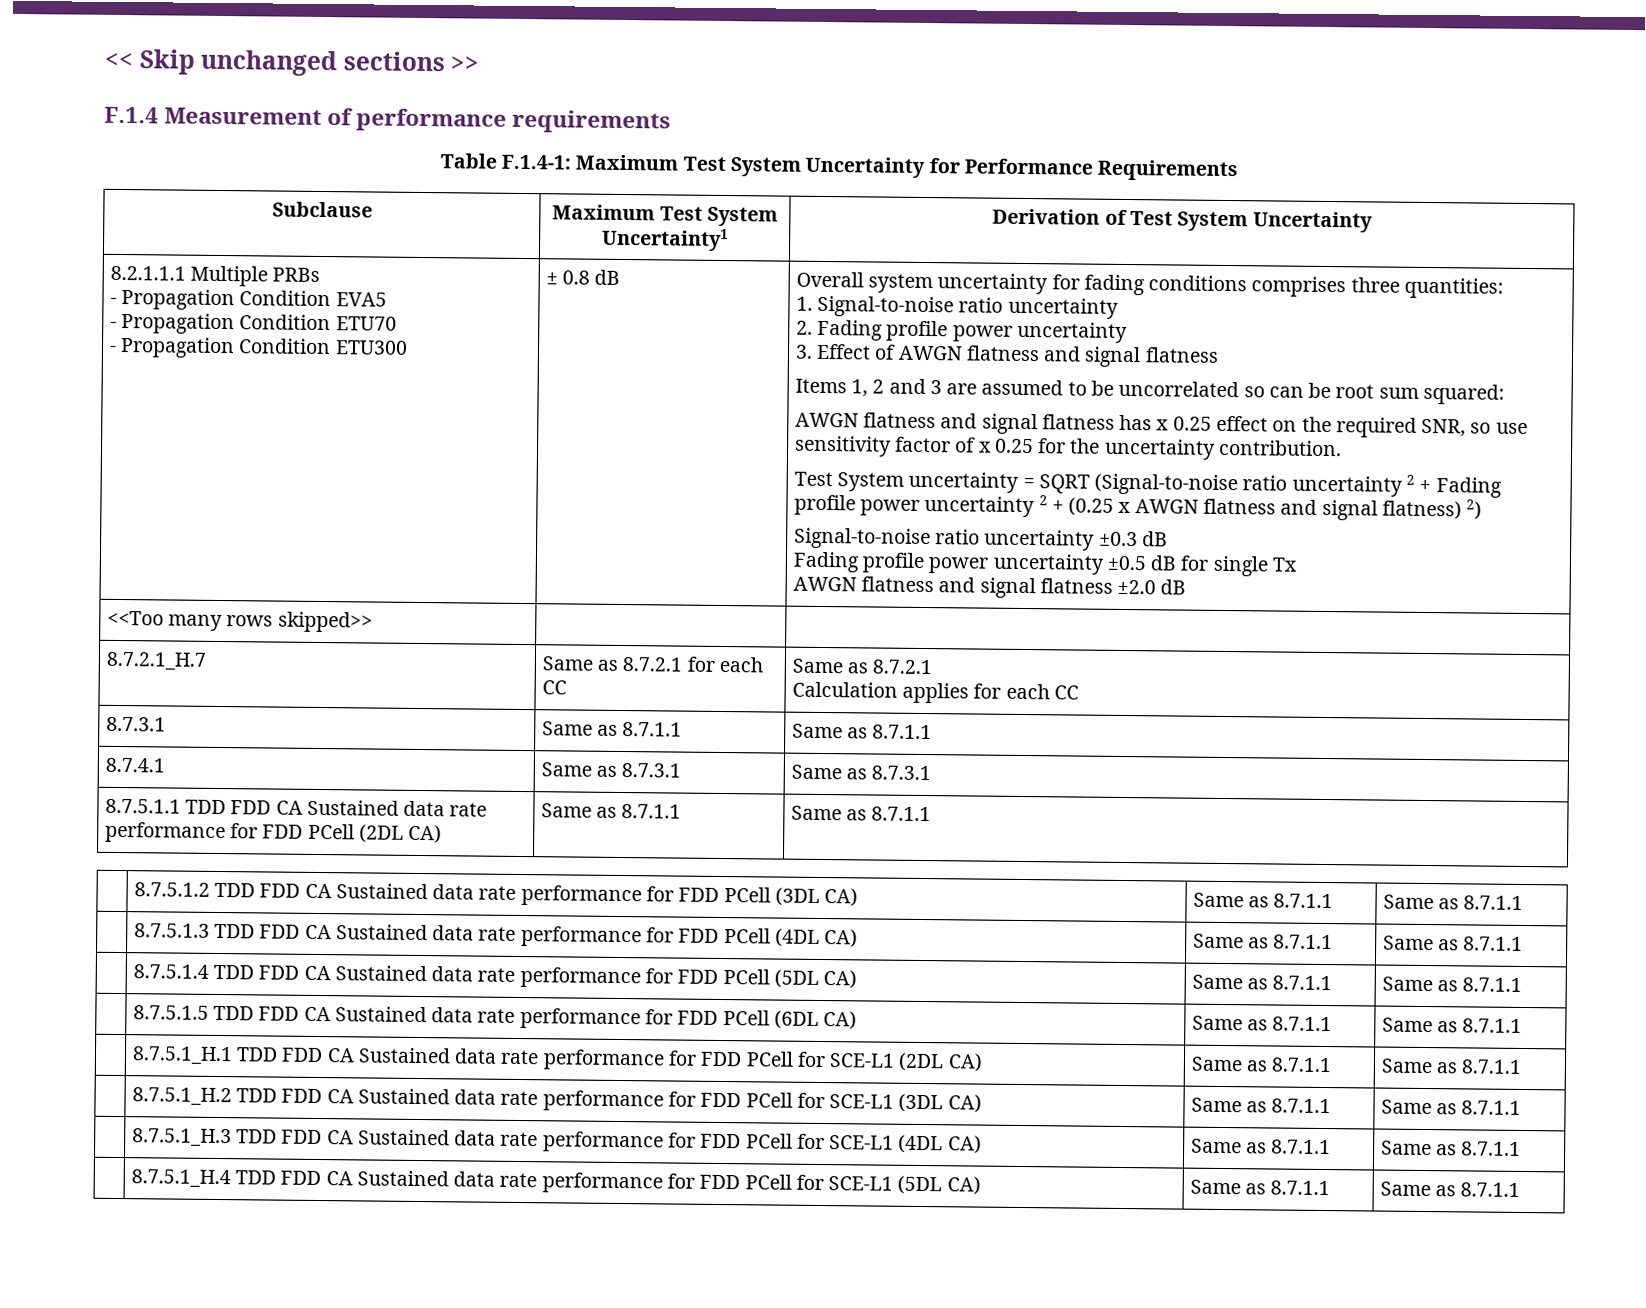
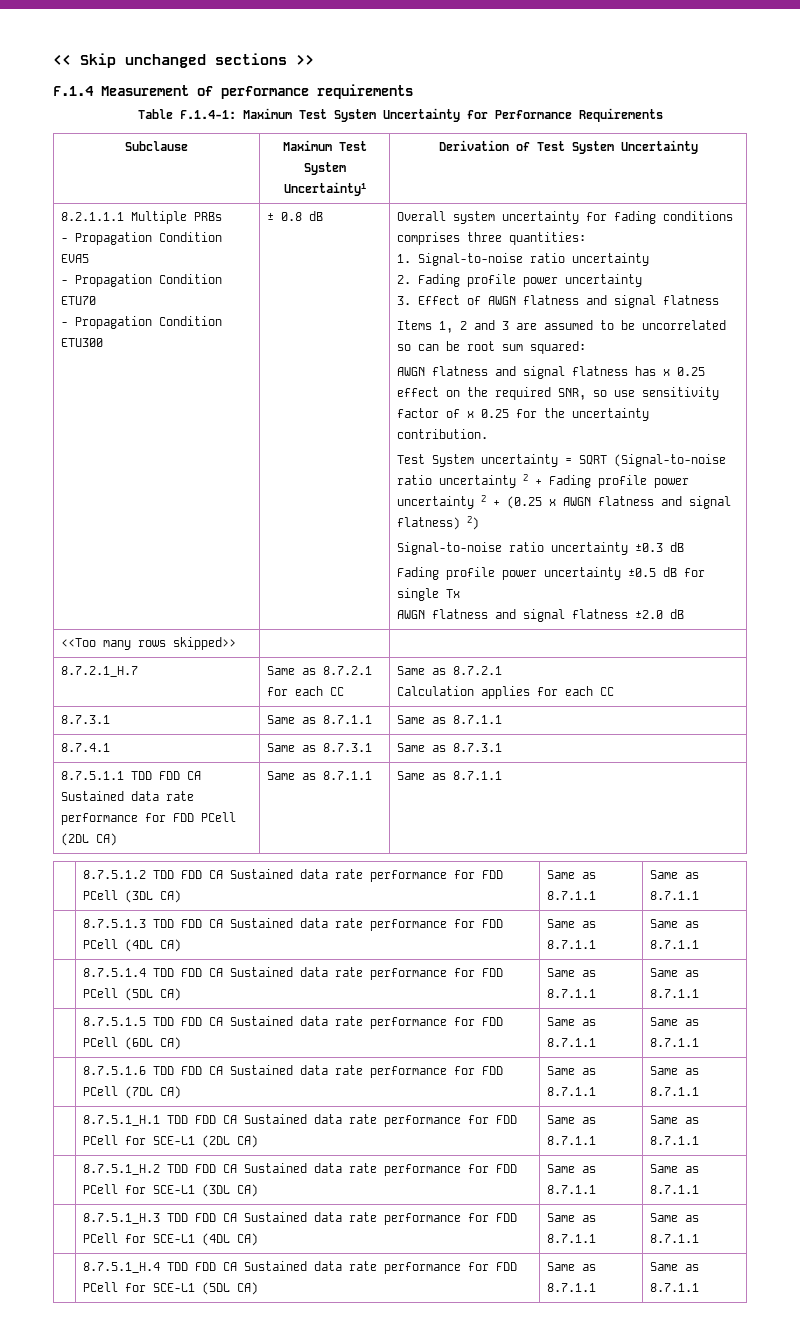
(1523, 1025) none -> [83,1065,504,1078] [83,1086,182,1099] [547,1066,597,1075] [547,1087,597,1096] [650,1066,700,1075] [650,1087,700,1096] // | 8.7.5.1.6 TDD FDD CA Sustained data rate performance for FDD PCell (7DL CA) | Same as 8.7.1.1 | Same as 8.7.1.1

